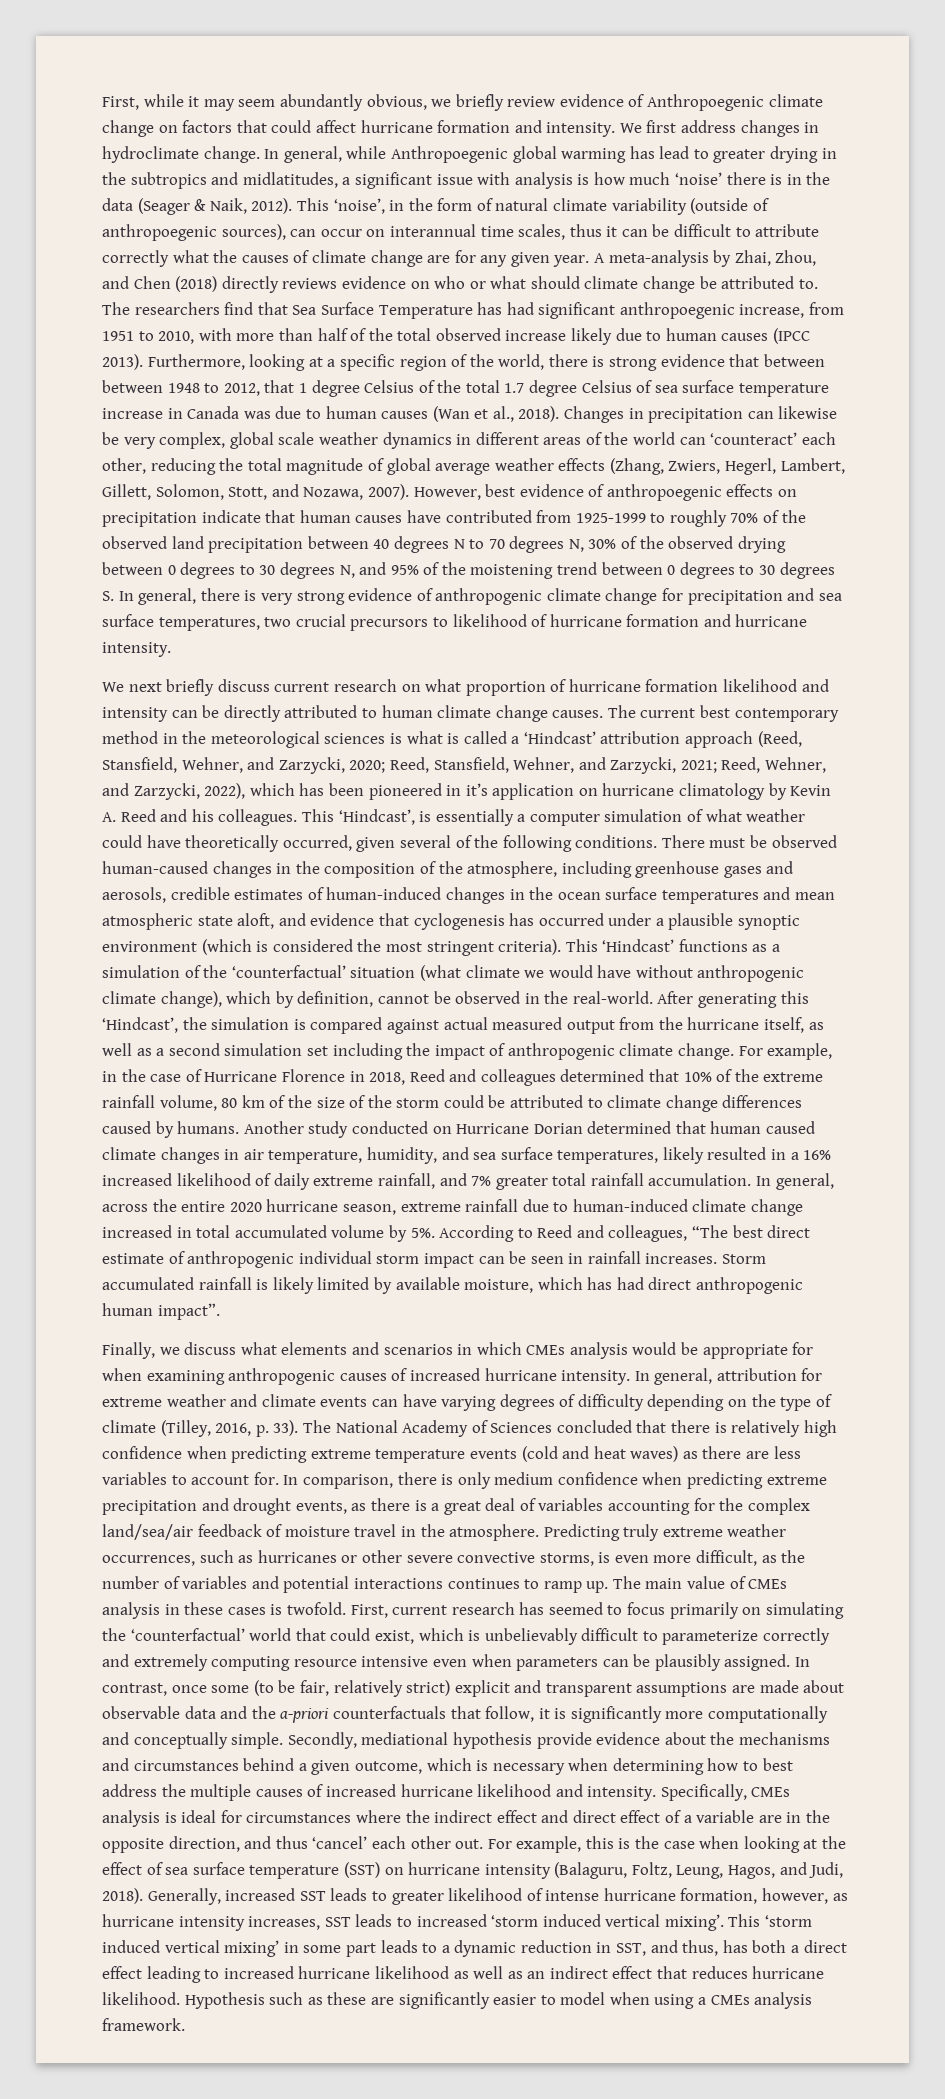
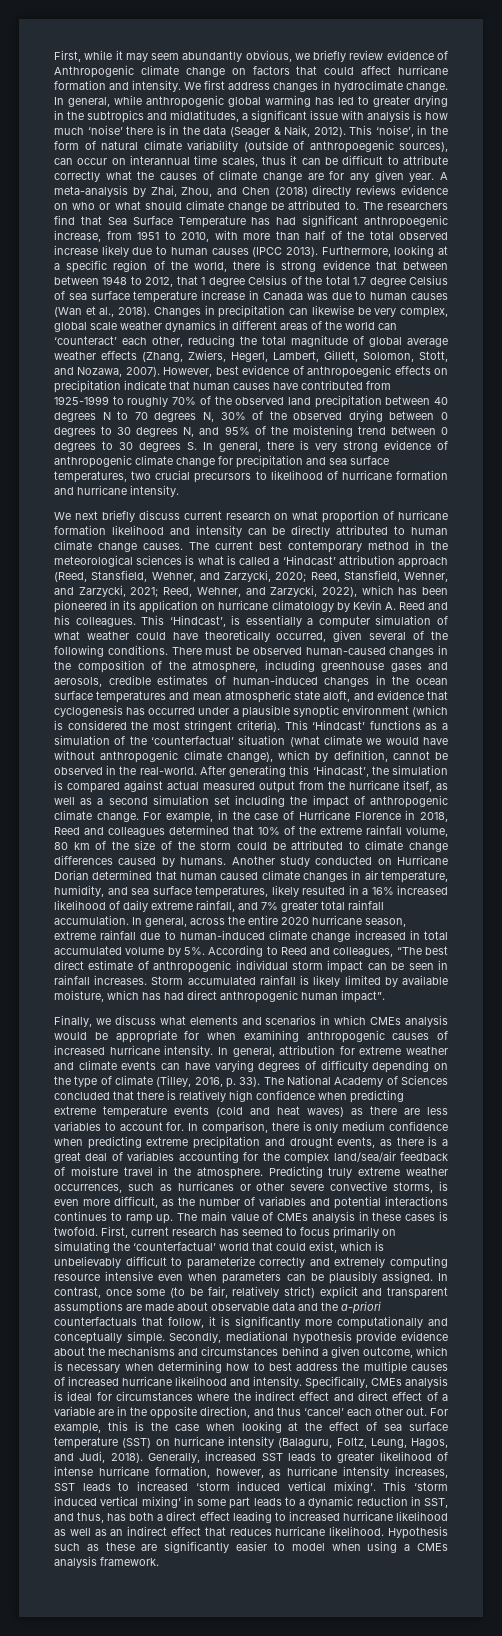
[647,94,765,111] Anthropoegenic -> [54,65,134,78] Anthropogenic
[390,146,508,163] Anthropoegenic -> [146,95,224,108] anthropogenic
[659,146,690,159] lead -> [338,97,354,105] led
[465,783,488,796] it’s -> [123,600,137,610] its

